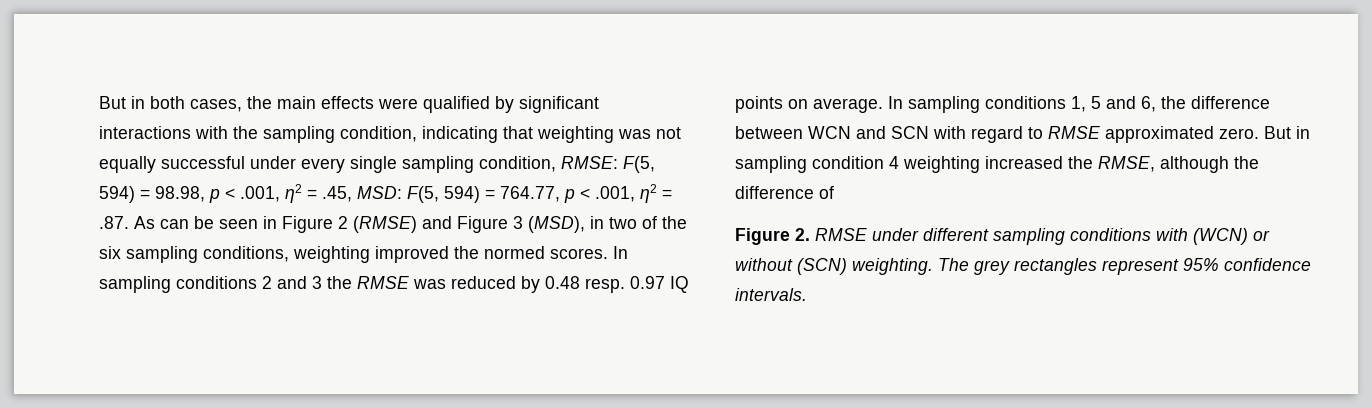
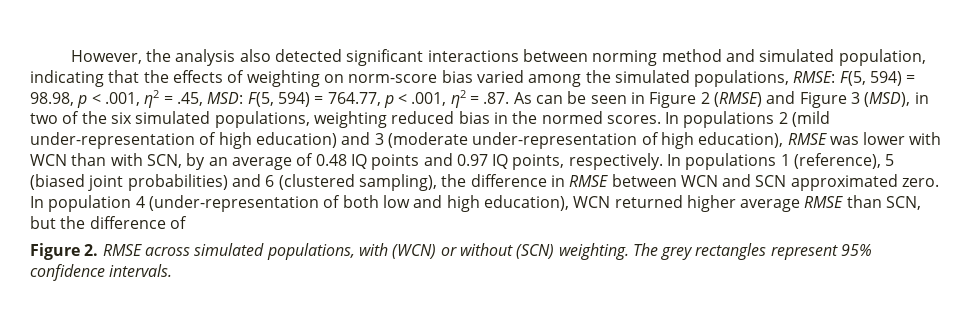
[99,96,599,113] [99,126,681,143] [99,156,556,173] But in both cases, the main effects were qualified by significant interactions with the sampling condition, indicating that weighting was not equally successful under every single sampling condition, -> [70,49,926,66] [30,70,790,87] However, the analysis also detected significant interactions between norming method and simulated population, indicating that the effects of weighting on norm-score bias varied among the simulated populations,
[126,246,628,263] [99,276,689,293] [735,96,1270,113] [735,126,1310,143] [735,156,1229,173] sampling conditions, weighting improved the normed scores. In sampling conditions 2 and 3 the RMSE was reduced by 0.48 resp. 0.97 IQ points on average. In sampling conditions 1, 5 and 6, the difference between WCN and SCN with regard to RMSE approximated zero. But in sampling condition 4 weighting increased the RMSE, although -> [135,111,831,128] [30,132,942,149] [30,153,895,170] [30,174,940,191] [30,195,922,212] [30,216,56,229] simulated populations, weighting reduced bias in the normed scores. In populations 2 (mild under-representation of high education) and 3 (moderate under-representation of high education), RMSE was lower with WCN than with SCN, by an average of 0.48 IQ points and 0.97 IQ points, respectively. In populations 1 (reference), 5 (biased joint probabilities) and 6 (clustered sampling), the difference in RMSE between WCN and SCN approximated zero. In population 4 (under-representation of both low and high education), WCN returned higher average RMSE than SCN, but
[872,228,1151,245] under different sampling conditions -> [144,243,355,260] across simulated populations,

